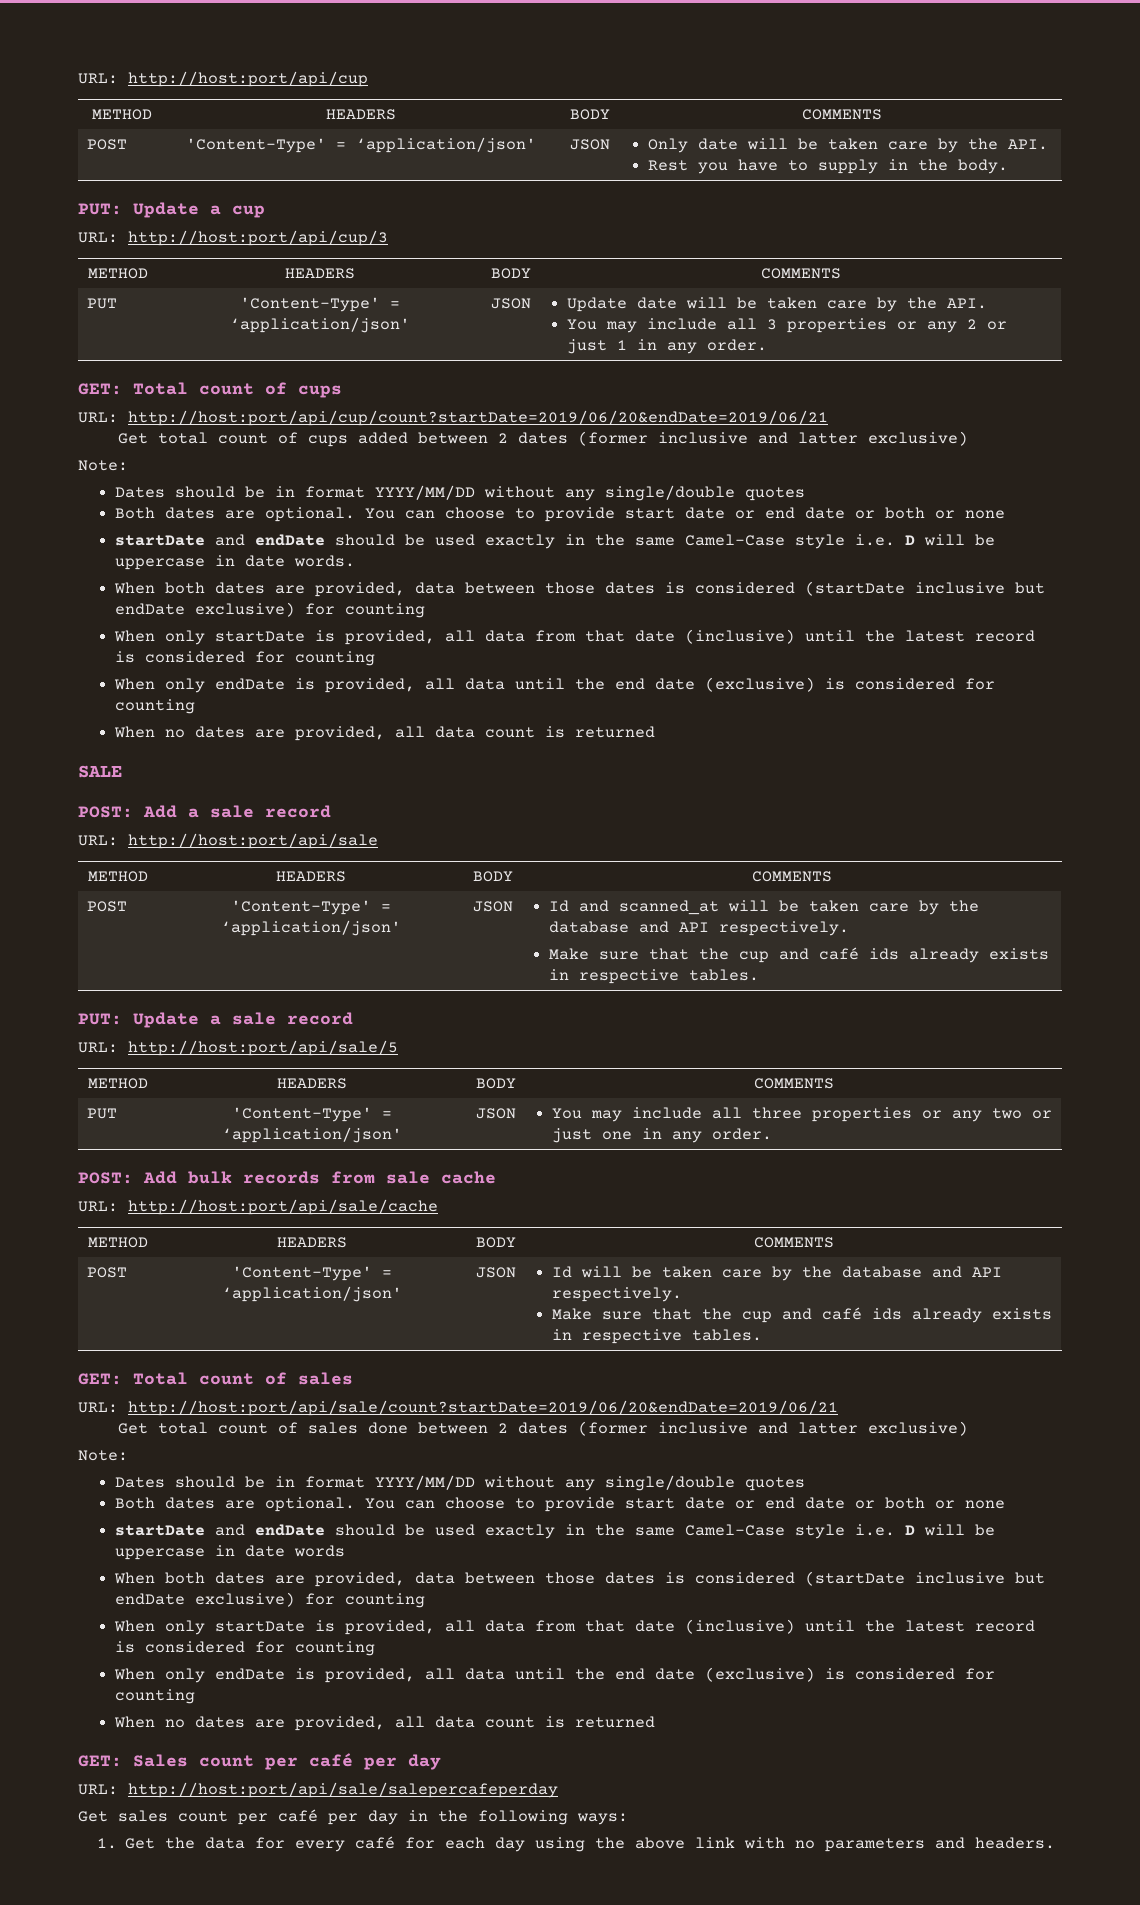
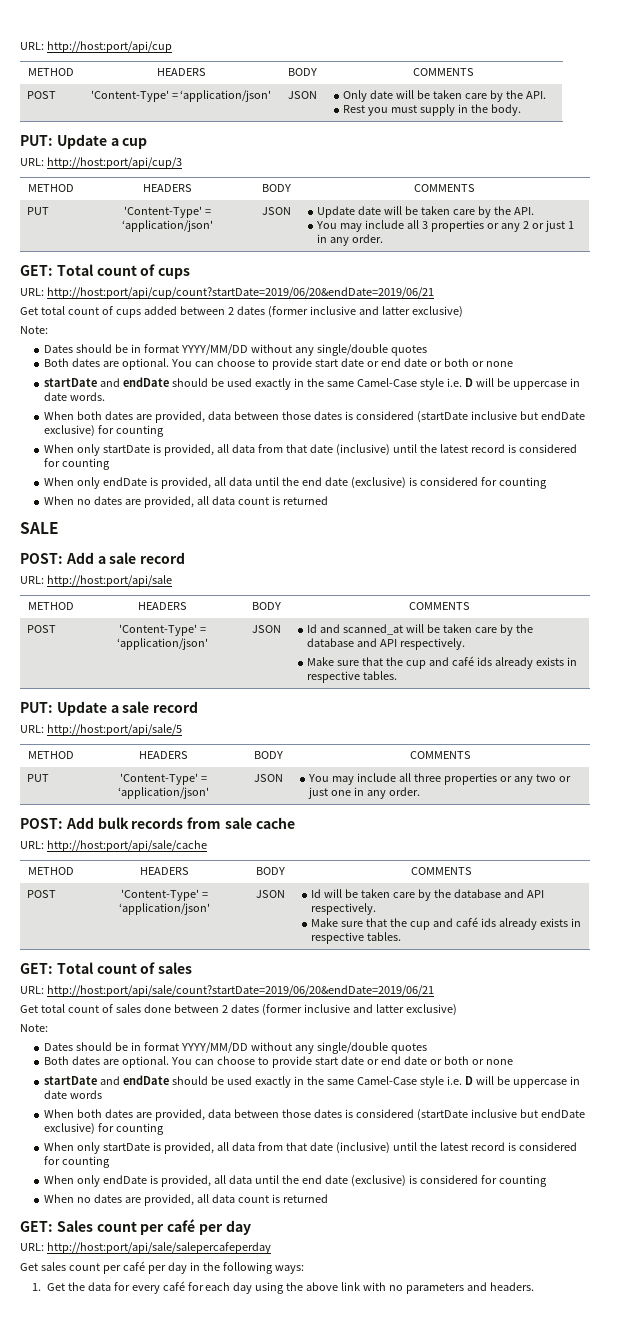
[738,159,809,171] have to -> [391,105,418,113] must

